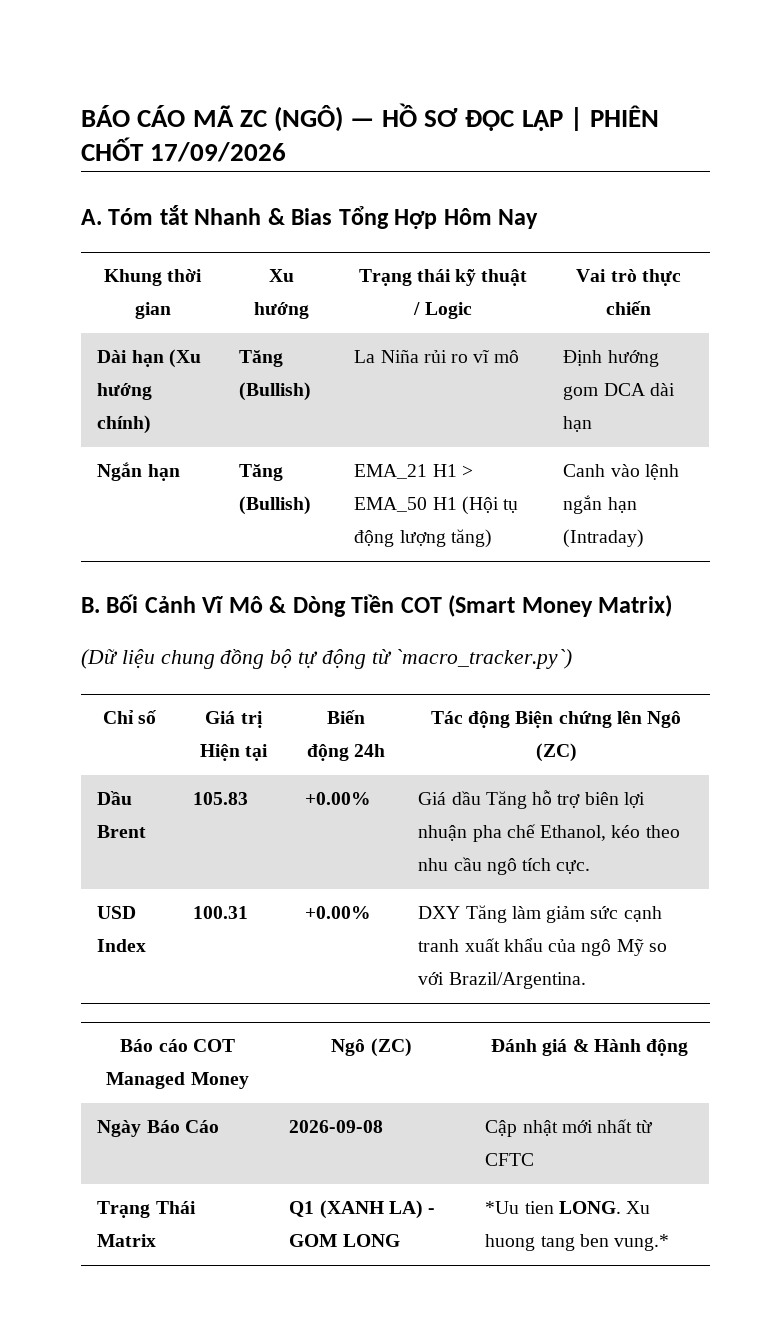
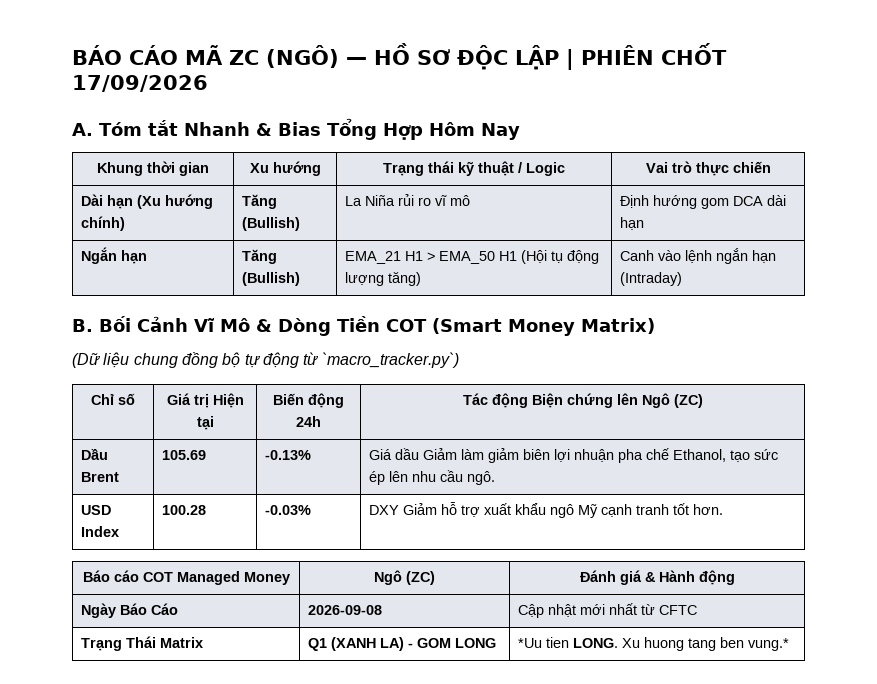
[193,792,249,805] [305,792,372,805] 105.83 | +0.00% -> [161,450,206,460] [264,450,311,460] 105.69 | -0.13%
[485,790,581,809] Tăng hỗ trợ -> [422,448,519,463] Giảm làm giảm
[611,825,680,838] [418,857,591,875] kéo theo nhu cầu ngô tích cực. -> [729,449,778,462] [368,470,495,485] tạo sức ép lên nhu cầu ngô.
[193,906,249,919] [305,906,372,919] 100.31 | +0.00% -> [161,505,206,515] [264,505,311,515] 100.28 | -0.03%
[465,905,662,923] [418,938,667,956] [418,972,586,989] Tăng làm giảm sức cạnh tranh xuất khẩu của ngô Mỹ so với Brazil/Argentina. -> [402,502,723,518] Giảm hỗ trợ xuất khẩu ngô Mỹ cạnh tranh tốt hơn.

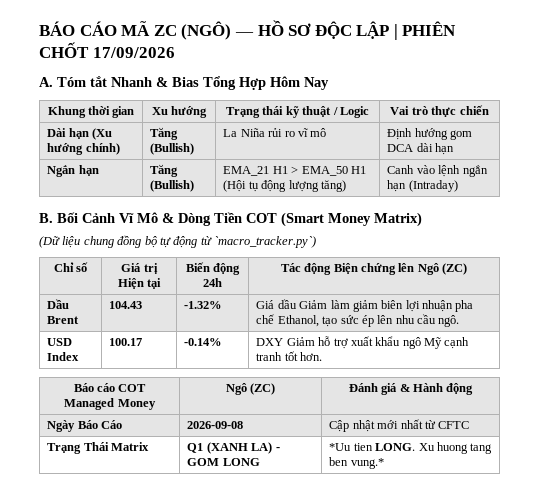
[161,450,206,460] [264,450,311,460] 105.69 | -0.13% -> [109,301,143,309] [184,301,223,309] 104.43 | -1.32%
[161,505,206,515] [264,505,311,515] 100.28 | -0.03% -> [109,338,143,346] [184,338,223,346] 100.17 | -0.14%

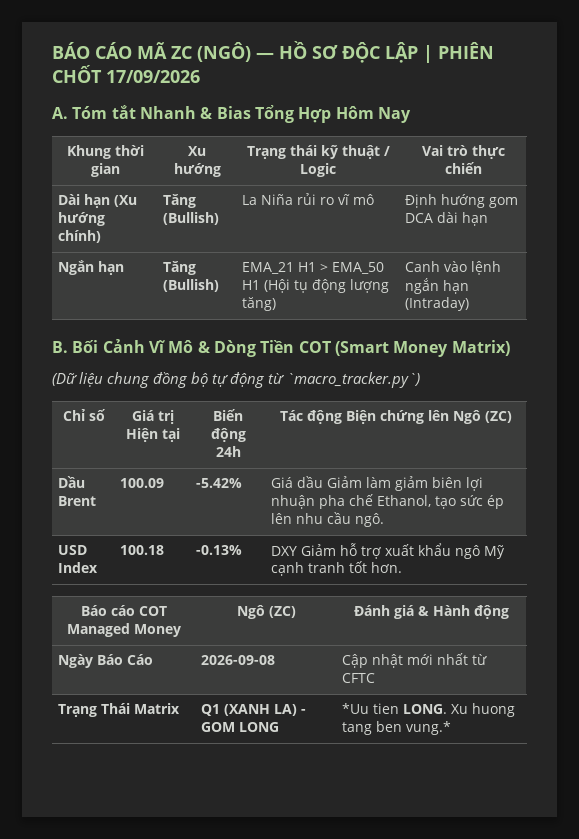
[109,301,143,309] [184,301,223,309] 104.43 | -1.32% -> [120,478,165,488] [196,478,243,488] 100.09 | -5.42%
[109,338,143,346] [184,338,223,346] 100.17 | -0.14% -> [120,545,165,555] [196,545,243,555] 100.18 | -0.13%

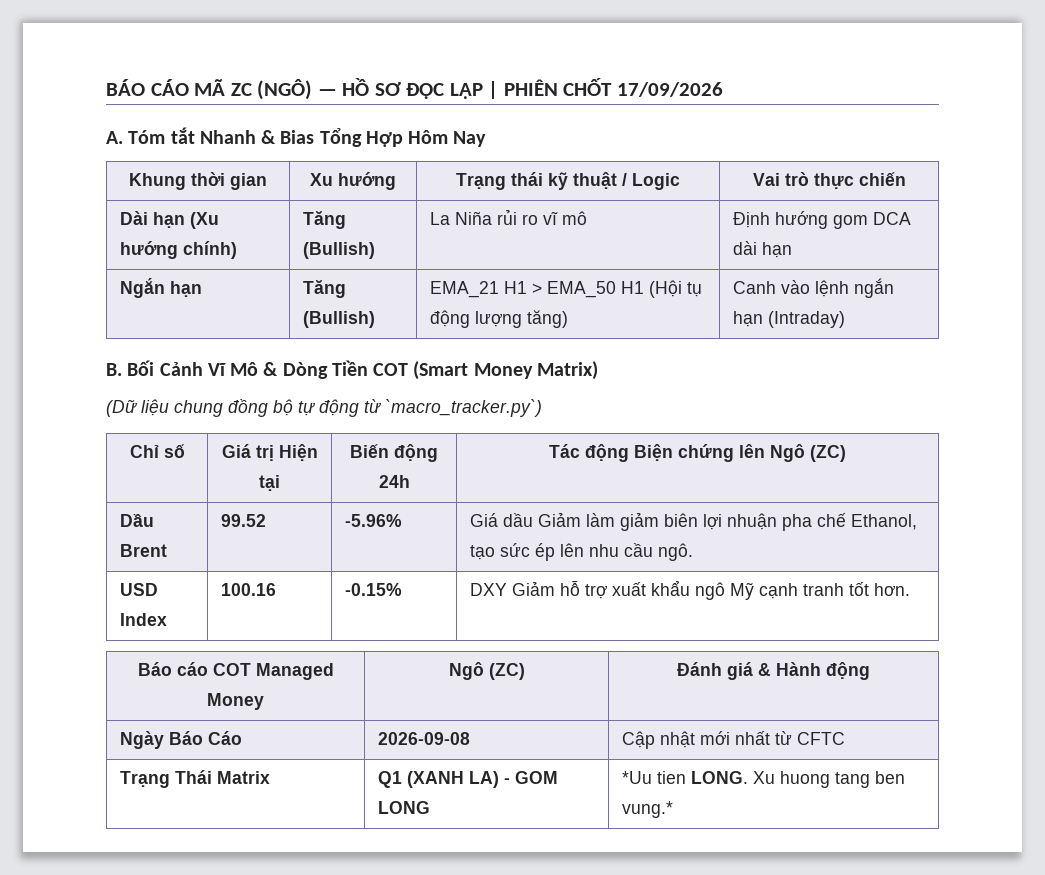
[120,478,165,488] [196,478,243,488] 100.09 | -5.42% -> [220,514,266,527] [344,514,402,527] 99.52 | -5.96%
[120,545,165,555] [196,545,243,555] 100.18 | -0.13% -> [220,583,276,596] [344,583,402,596] 100.16 | -0.15%

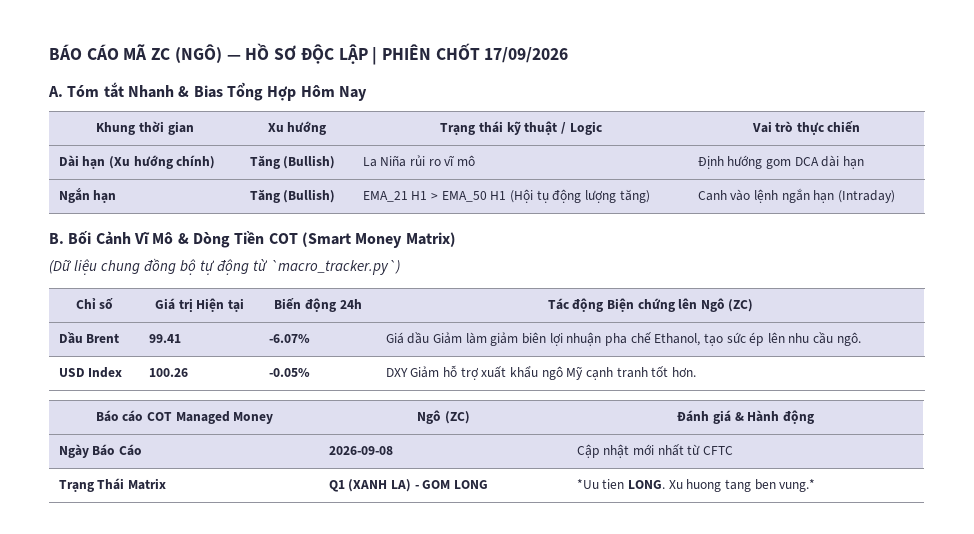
[220,514,266,527] [344,514,402,527] 99.52 | -5.96% -> [148,334,181,343] [268,334,310,343] 99.41 | -6.07%
[220,583,276,596] [344,583,402,596] 100.16 | -0.15% -> [148,368,188,377] [268,368,310,377] 100.26 | -0.05%

